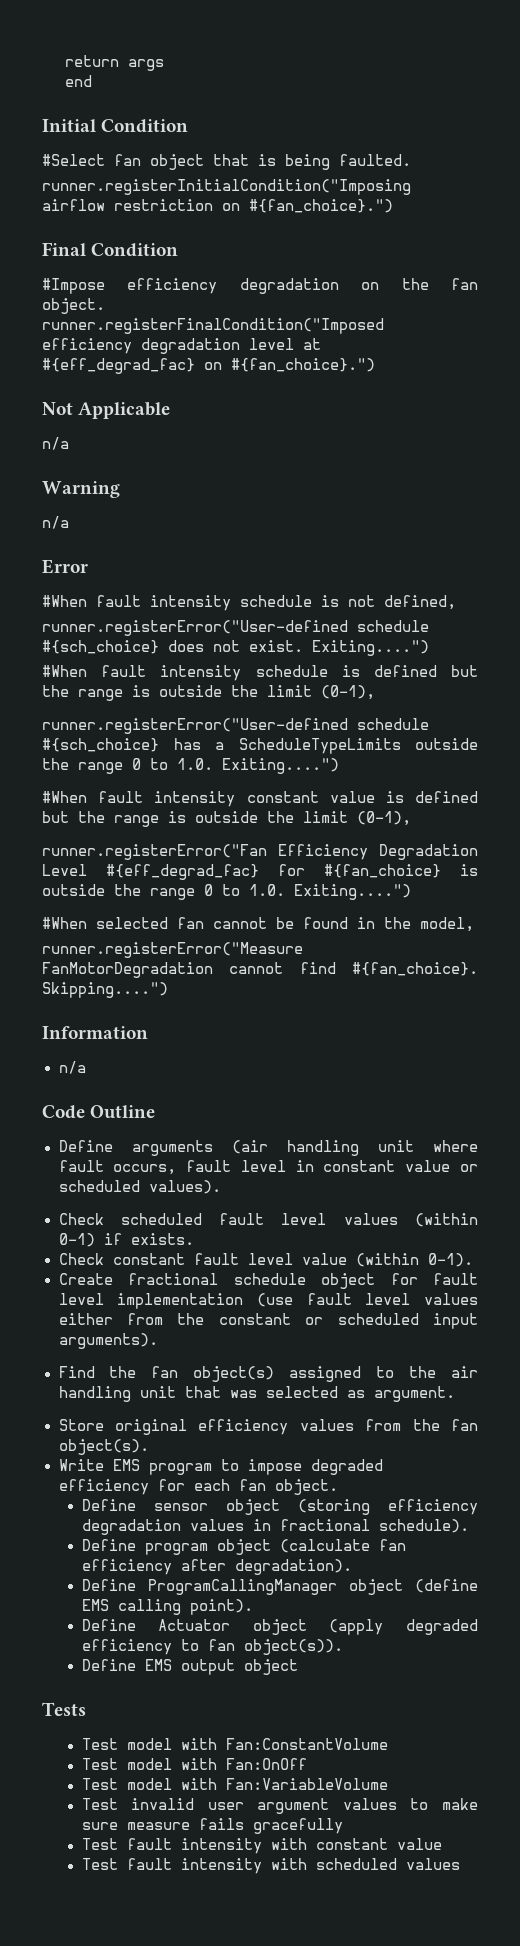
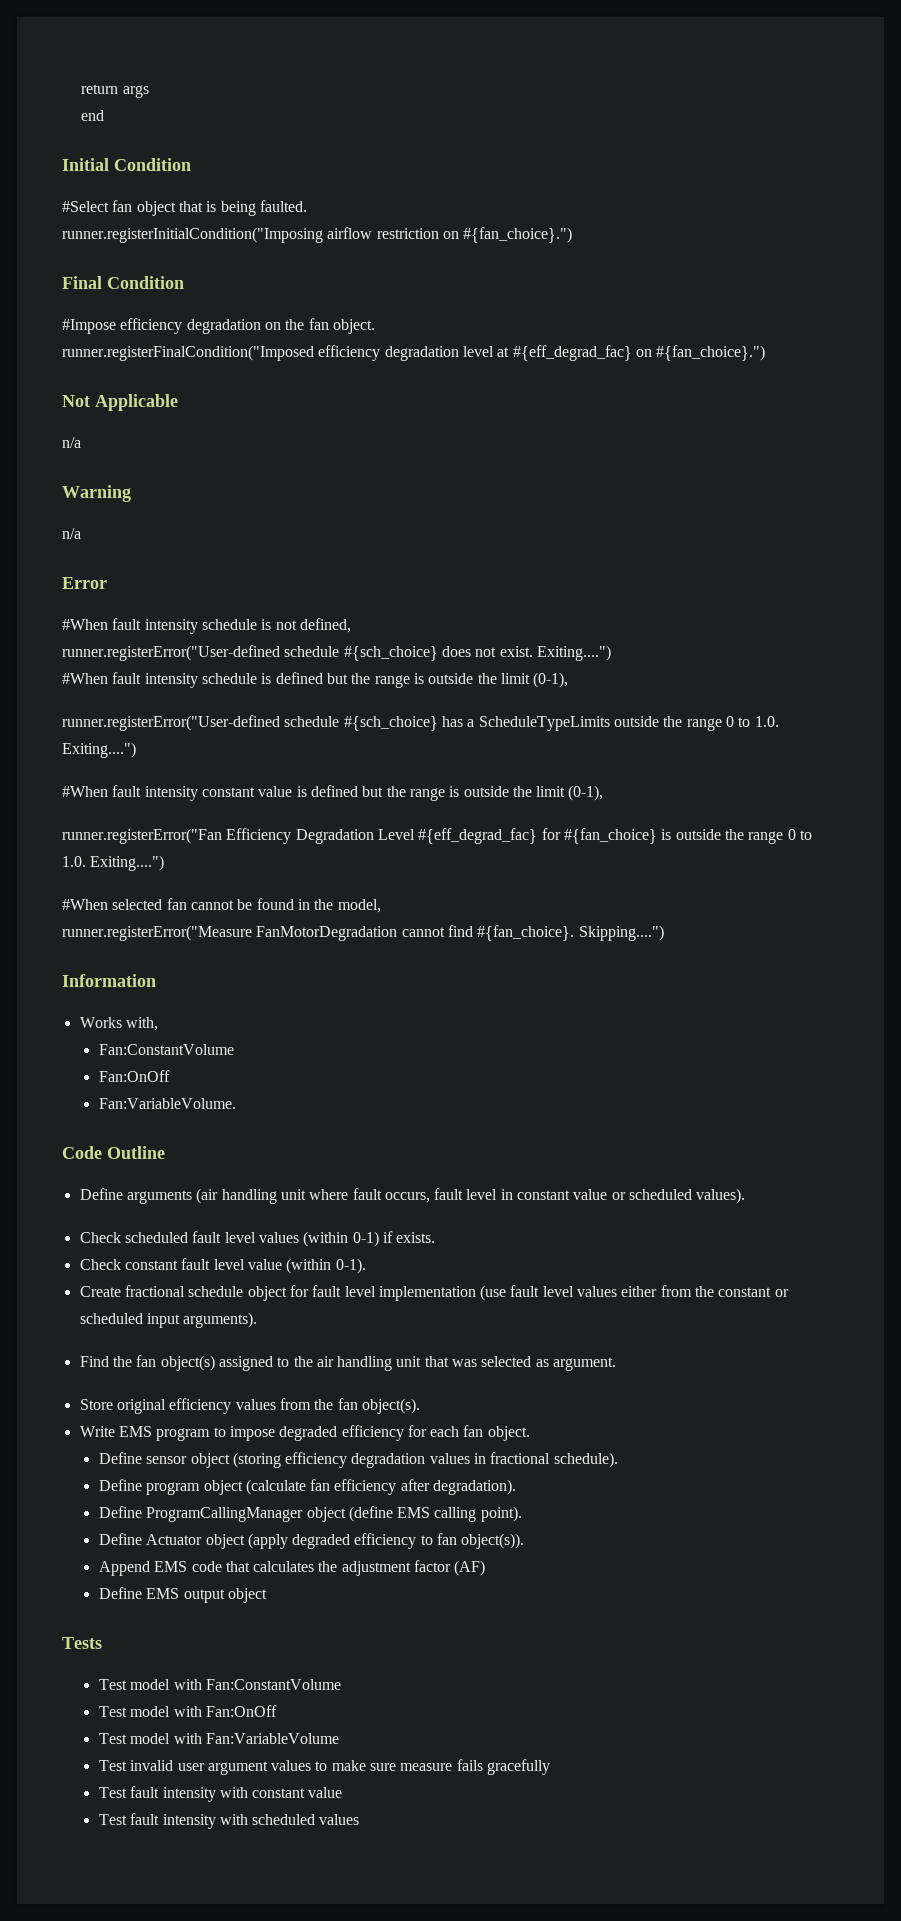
[58,1061,86,1074] n/a -> [79,1017,158,1031] [98,1044,234,1055] [98,1070,170,1082] [98,1098,236,1109] Works with, // Fan:ConstantVolume // Fan:OnOff // Fan:VariableVolume.
(343, 1647) none -> [98,1560,486,1576] // Append EMS code that calculates the adjustment factor (AF)

